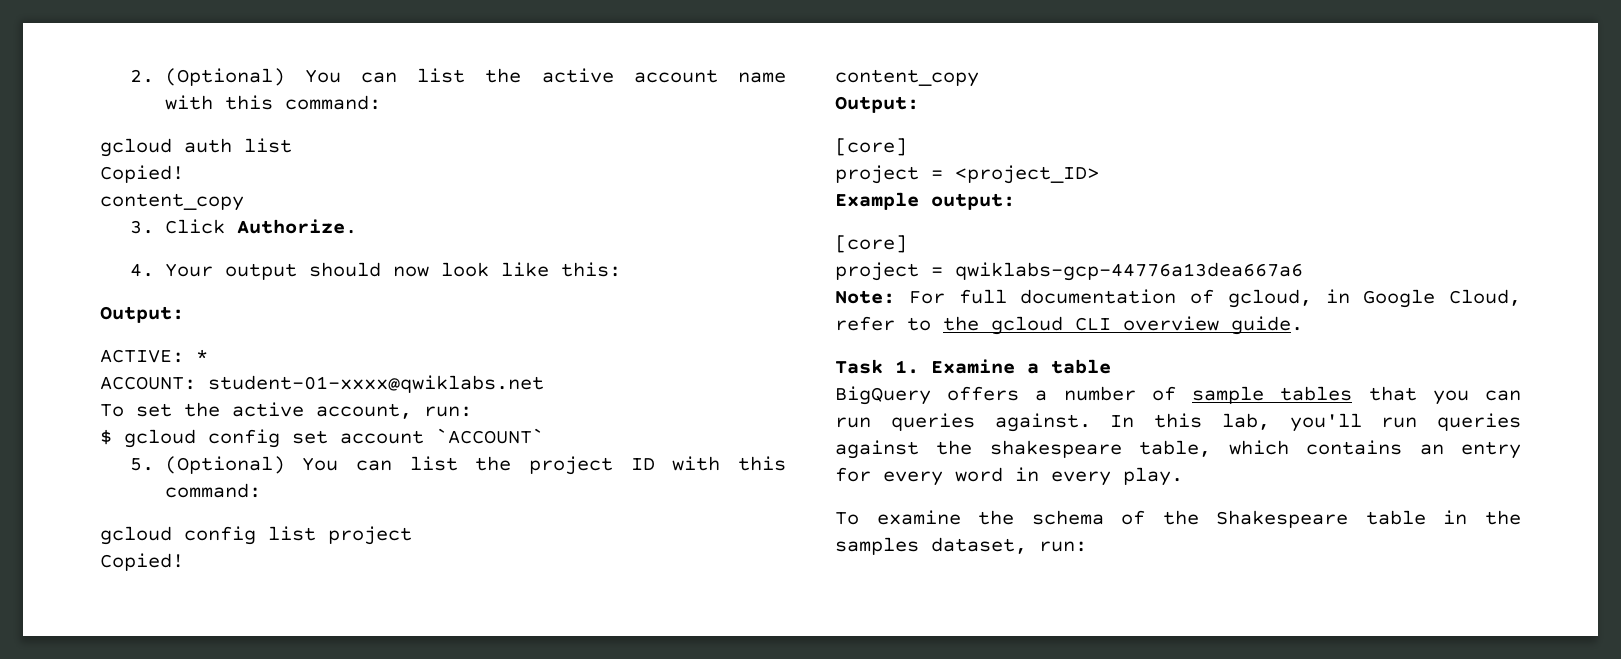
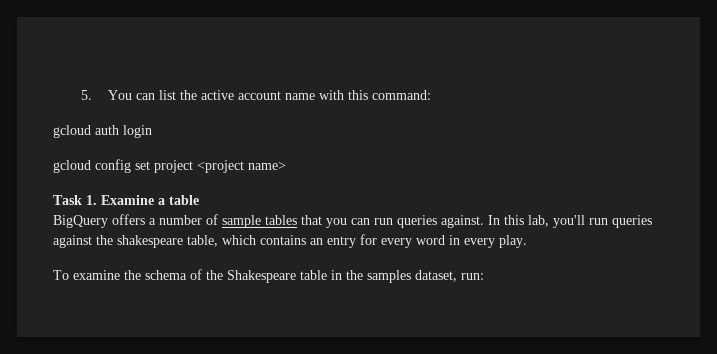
[130,68,285,86] 2. (Optional) -> [80,90,92,100] 5.
[244,138,292,153] [100,165,184,183] [100,193,244,211] [130,219,357,234] [130,262,621,280] [100,306,184,323] [100,349,208,363] [100,375,544,393] [100,402,472,419] [100,428,544,448] [130,456,786,475] [164,483,261,498] [100,526,412,545] [100,553,184,571] [835,69,979,87] [835,96,919,113] [835,138,907,156] [835,165,1099,184] [835,192,1015,210] [835,235,907,253] [835,262,1303,281] [835,289,1521,308] [835,316,1303,335] list // Copied! // content_copy // 3. Click Authorize. // 4. Your output should now look like this: // Output: // ACTIVE: * // ACCOUNT: student-01-xxxx@qwiklabs.net // To set the active account, run: // $ gcloud config set account `ACCOUNT` // 5. (Optional) You can list the project ID with this command: // gcloud config list project // Copied! // content_copy // Output: // [core] // project = <project_ID> // Example output: // [core] // project = qwiklabs-gcp-44776a13dea667a6 // Note: For full documentation of gcloud, in Google Cloud, refer to the gcloud CLI overview guide. -> [123,125,152,138] [53,159,286,173] login // gcloud config set project <project name>

